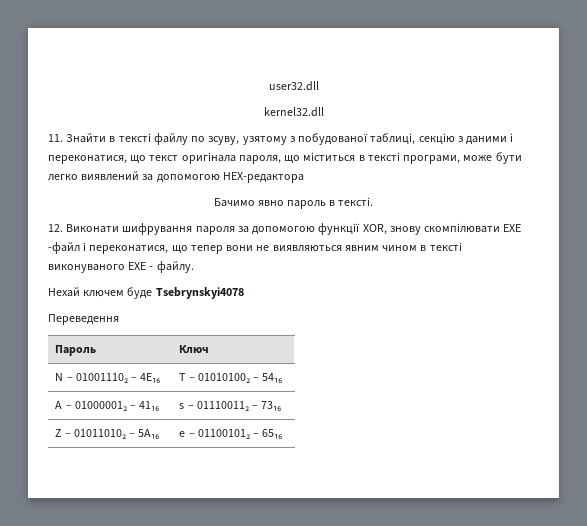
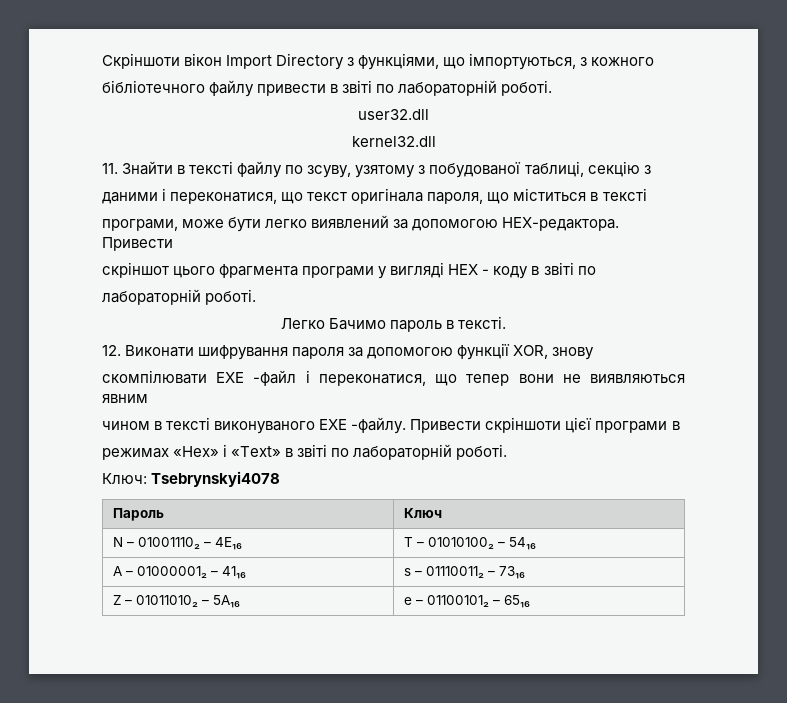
(268, 86) none -> [102,53,655,70] [102,80,553,97] Скріншоти вікон Import Directory з функціями, що імпортуються, з кожного // бібліотечного файлу привести в звіті по лабораторній роботі. //
(463, 139) none -> (651, 169) //
(400, 156) none -> (647, 194) //
[222,172,304,183] [213,198,284,207] HEX-редактора // Бачимо явно -> [502,217,620,231] [102,237,173,251] [102,262,596,279] [102,289,257,305] [280,318,386,330] HEX-редактора. Привести // скріншот цього фрагмента програми у вигляді HEX - коду в звіті по // лабораторній роботі. // Легко Бачимо
(421, 230) none -> (595, 353) //
(379, 248) none -> (148, 398) //
[149,261,194,273] [48,287,153,299] - файлу. // Нехай ключем буде -> [351,417,680,434] [102,444,508,460] [102,473,147,484] -файлу. Привести скріншоти цієї програми в // режимах «Hex» і «Text» в звіті по лабораторній роботі. // Ключ:
[48,314,119,325] // Переведення -> (281, 479) none

